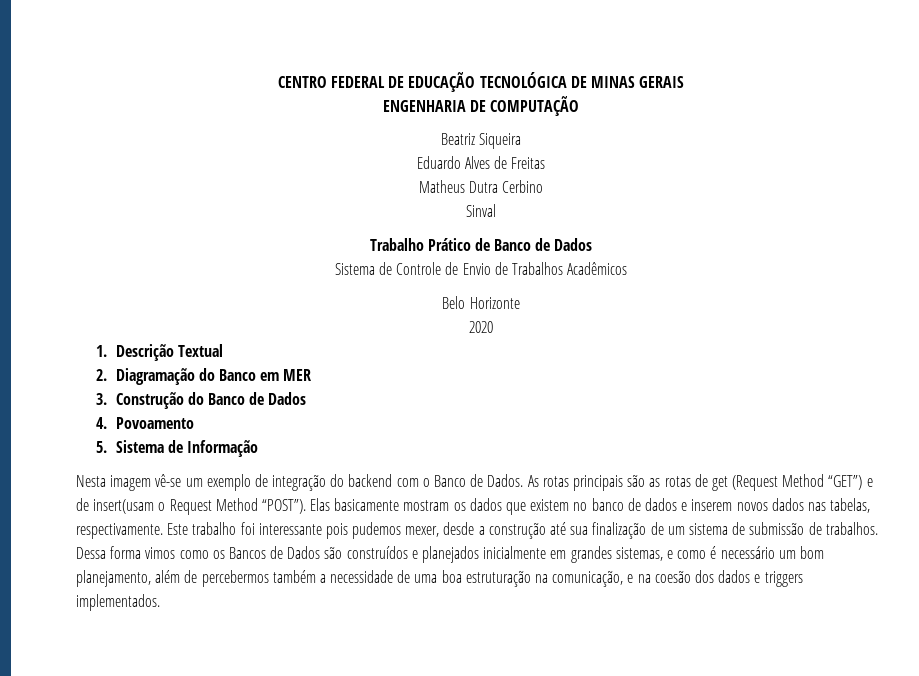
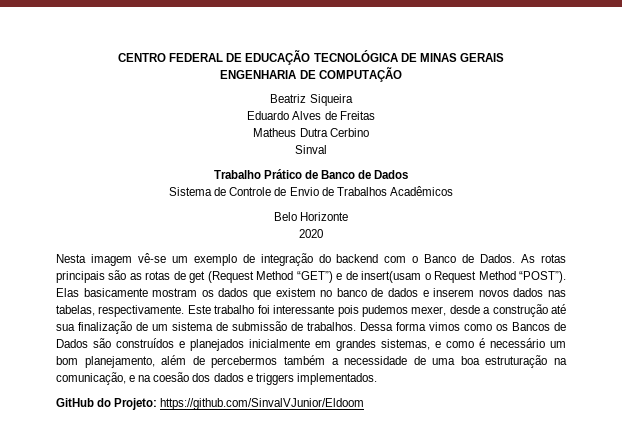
[95,344,223,361] [95,368,312,385] [95,392,307,409] [95,417,194,429] [95,440,258,457] // 1. Descrição Textual // 2. Diagramação do Banco em MER // 3. Construção do Banco de Dados // 4. Povoamento // 5. Sistema de Informação -> (323, 233) none
(160, 602) none -> [56,398,365,410] // GitHub do Projeto: https://github.com/SinvalVJunior/Eldoom

